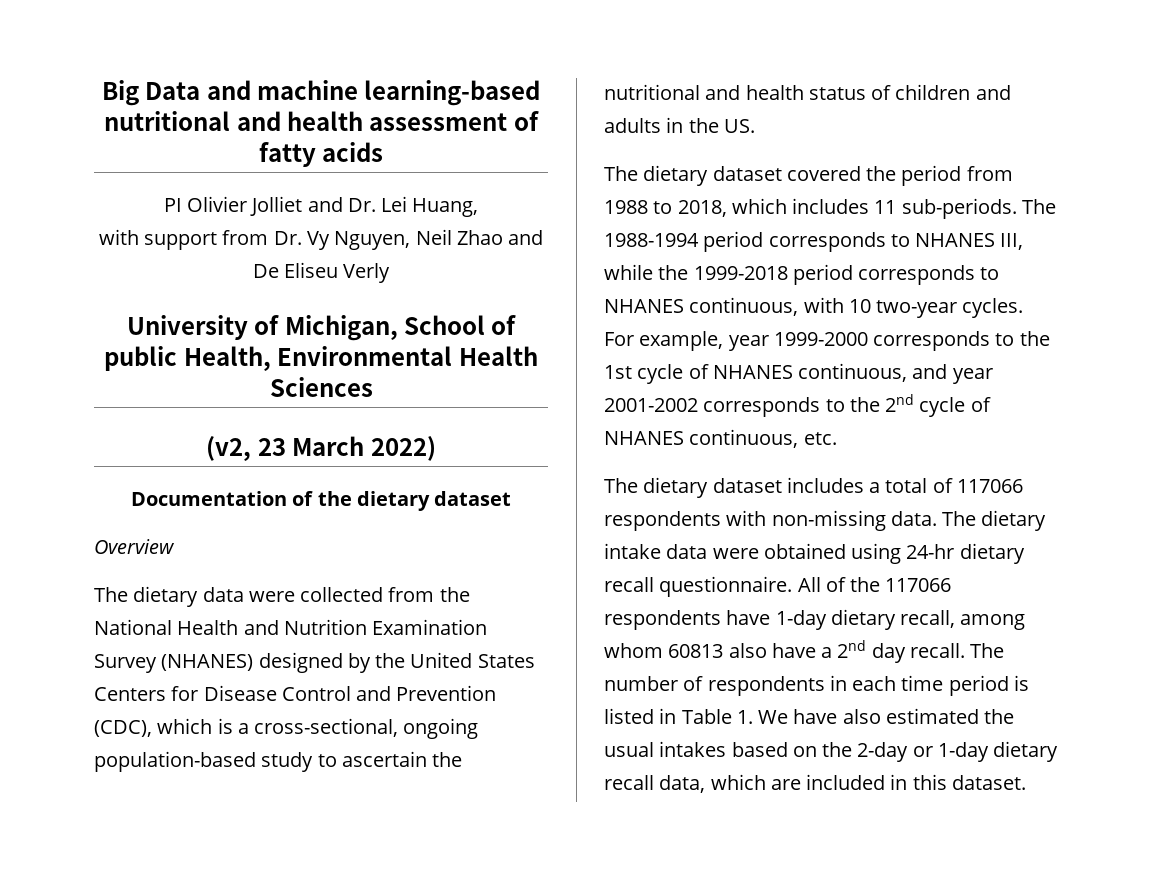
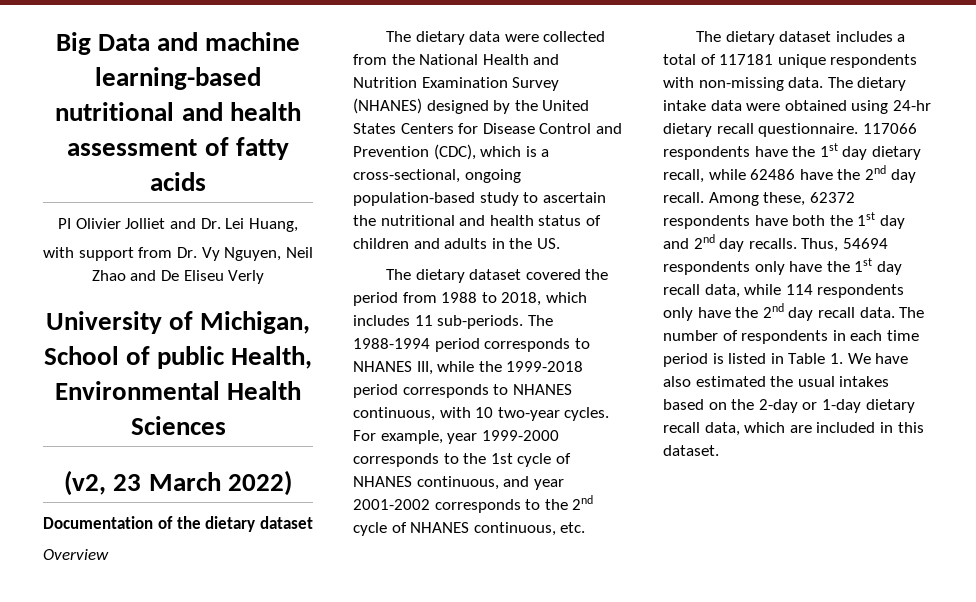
[956,479,1023,493] 117066 -> [719,54,826,68] 117181 unique
[797,577,952,592] [604,609,1026,630] [604,640,965,663] All of the 117066 respondents have 1-day dietary recall, among whom 60813 also have a 2nd day recall. -> [862,123,917,134] [663,143,921,160] [663,165,916,183] [663,192,855,206] [663,212,905,229] [663,234,888,252] [663,258,902,275] [663,284,905,298] [663,303,895,321] 117066 respondents have the 1st day dietary recall, while 62486 have the 2nd day recall. Among these, 62372 respondents have both the 1st day and 2nd day recalls. Thus, 54694 respondents only have the 1st day recall data, while 114 respondents only have the 2nd day recall data.

